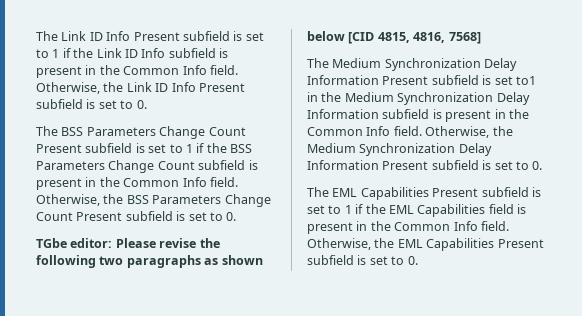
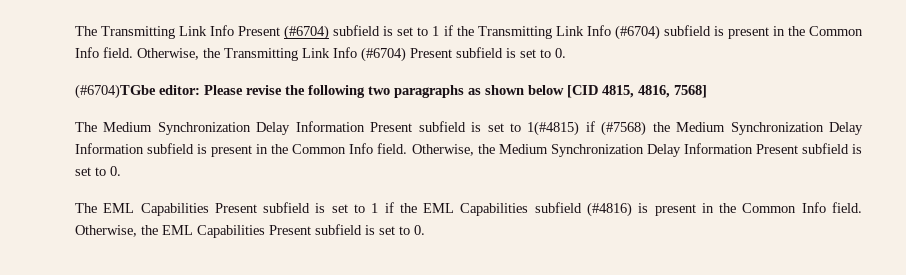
[36,31,264,41] [36,48,166,58] The Link ID Info Present subfield is set to 1 if the Link ID Info -> [75,25,660,40] The Transmitting Link Info Present (#6704) subfield is set to 1 if the Transmitting Link Info (#6704)
[126,82,245,92] [36,99,147,109] [36,126,246,139] [36,143,252,153] [36,160,258,173] [36,177,238,190] [36,194,271,207] [36,211,237,221] [36,238,67,248] Link ID Info Present subfield is set to 0. // The BSS Parameters Change Count Present subfield is set to 1 if the BSS Parameters Change Count subfield is present in the Common Info field. Otherwise, the BSS Parameters Change Count Present subfield is set to 0. // TGbe -> [224,47,566,62] [75,84,156,99] Transmitting Link Info (#6704) Present subfield is set to 0. // (#6704)TGbe
[515,76,536,85] [307,92,318,102] to1 in -> [509,121,647,136] to 1(#4815) if (#7568)
[488,204,514,214] field -> [534,202,632,217] subfield (#4816)

